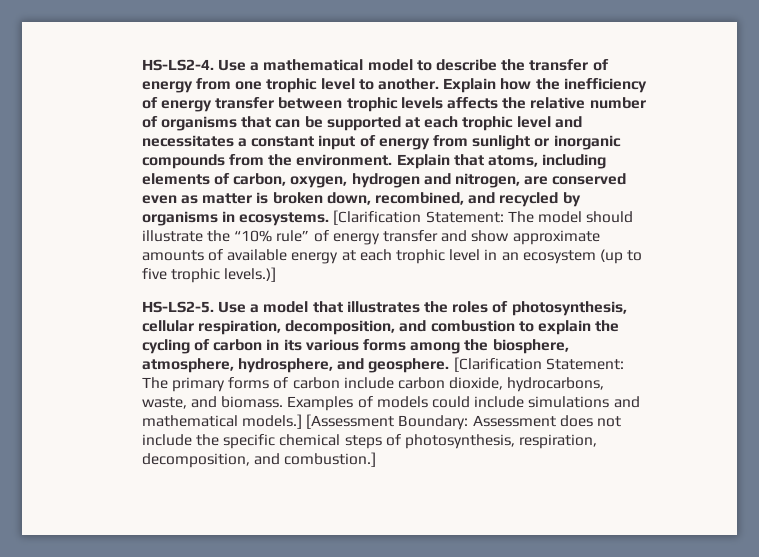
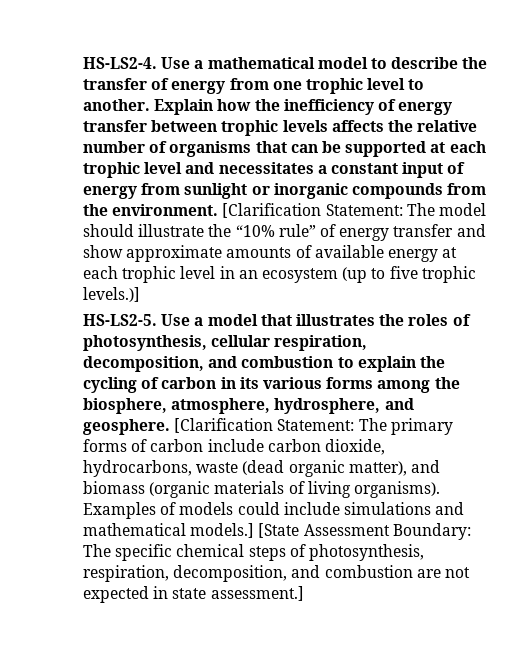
[396,154,607,169] [141,173,627,188] [141,192,581,207] [141,211,330,226] Explain that atoms, including elements of carbon, oxygen, hydrogen and nitrogen, are conserved even as matter is broken down, recombined, and recycled by organisms in ecosystems. -> (219, 210) none
[141,396,284,409] waste, and biomass. -> [196,460,440,477] [83,481,440,498] waste (dead organic matter), and biomass (organic materials of living organisms).
[306,414,622,430] [141,434,220,446] [Assessment Boundary: Assessment does not include the -> [258,523,471,540] [83,544,112,557] [State Assessment Boundary: The
[284,452,377,467] combustion.] -> [324,565,470,578] [83,586,304,603] combustion are not expected in state assessment.]

